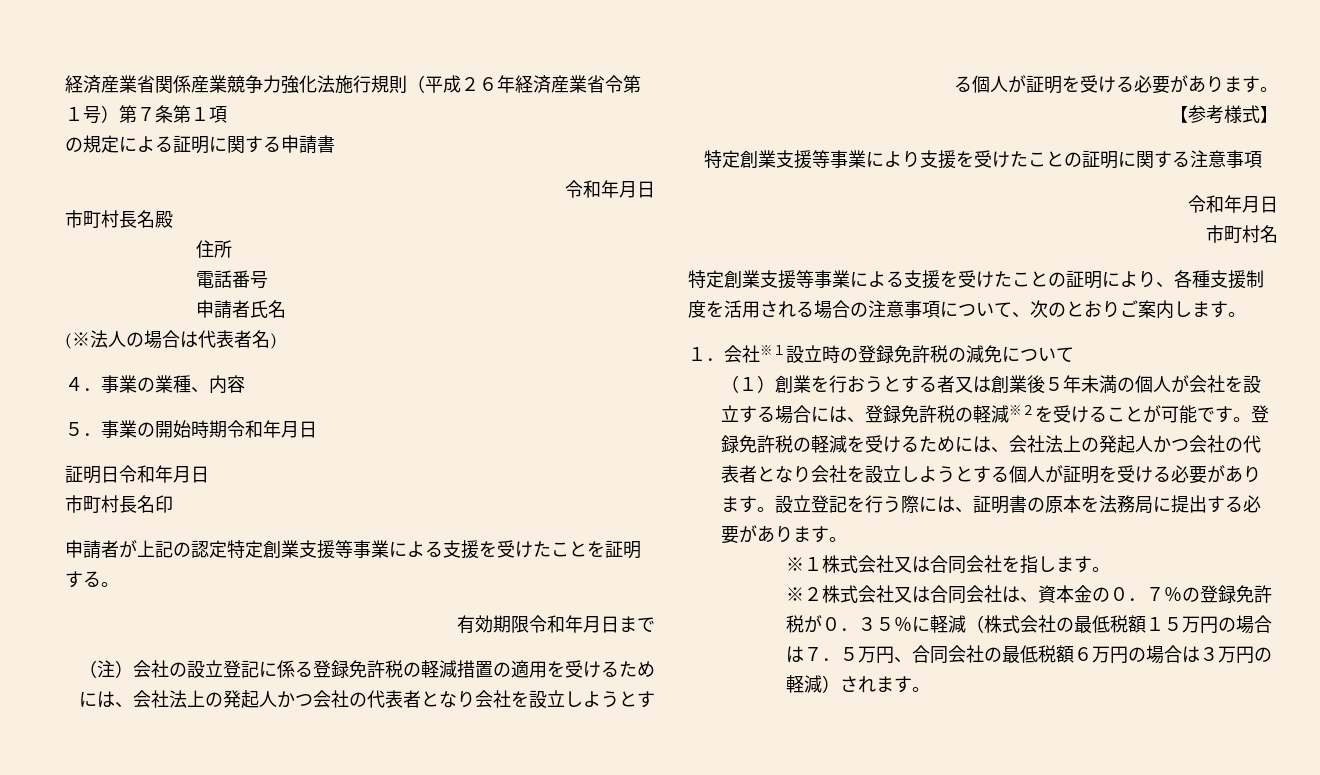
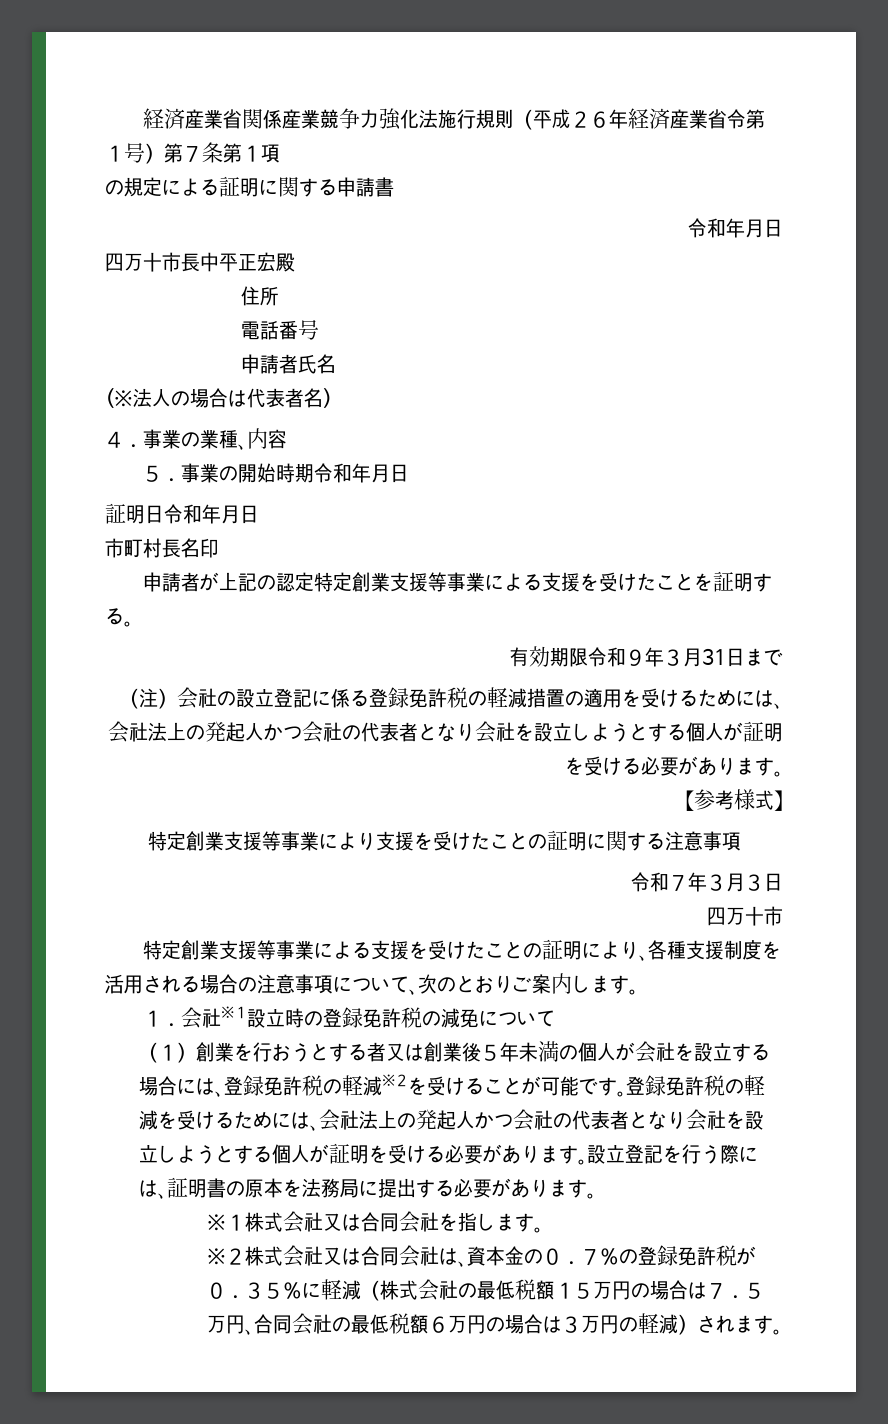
[65,210,155,228] 市町村長名 -> [105,252,276,272] 四万十市長中平正宏
[565,615,601,633] 年月 -> [626,647,726,667] ９年３月31
[1224,195,1278,213] [1206,225,1278,243] 年月日 // 市町村名 -> [669,872,783,892] [707,906,783,926] ７年３月３日 // 四万十市

